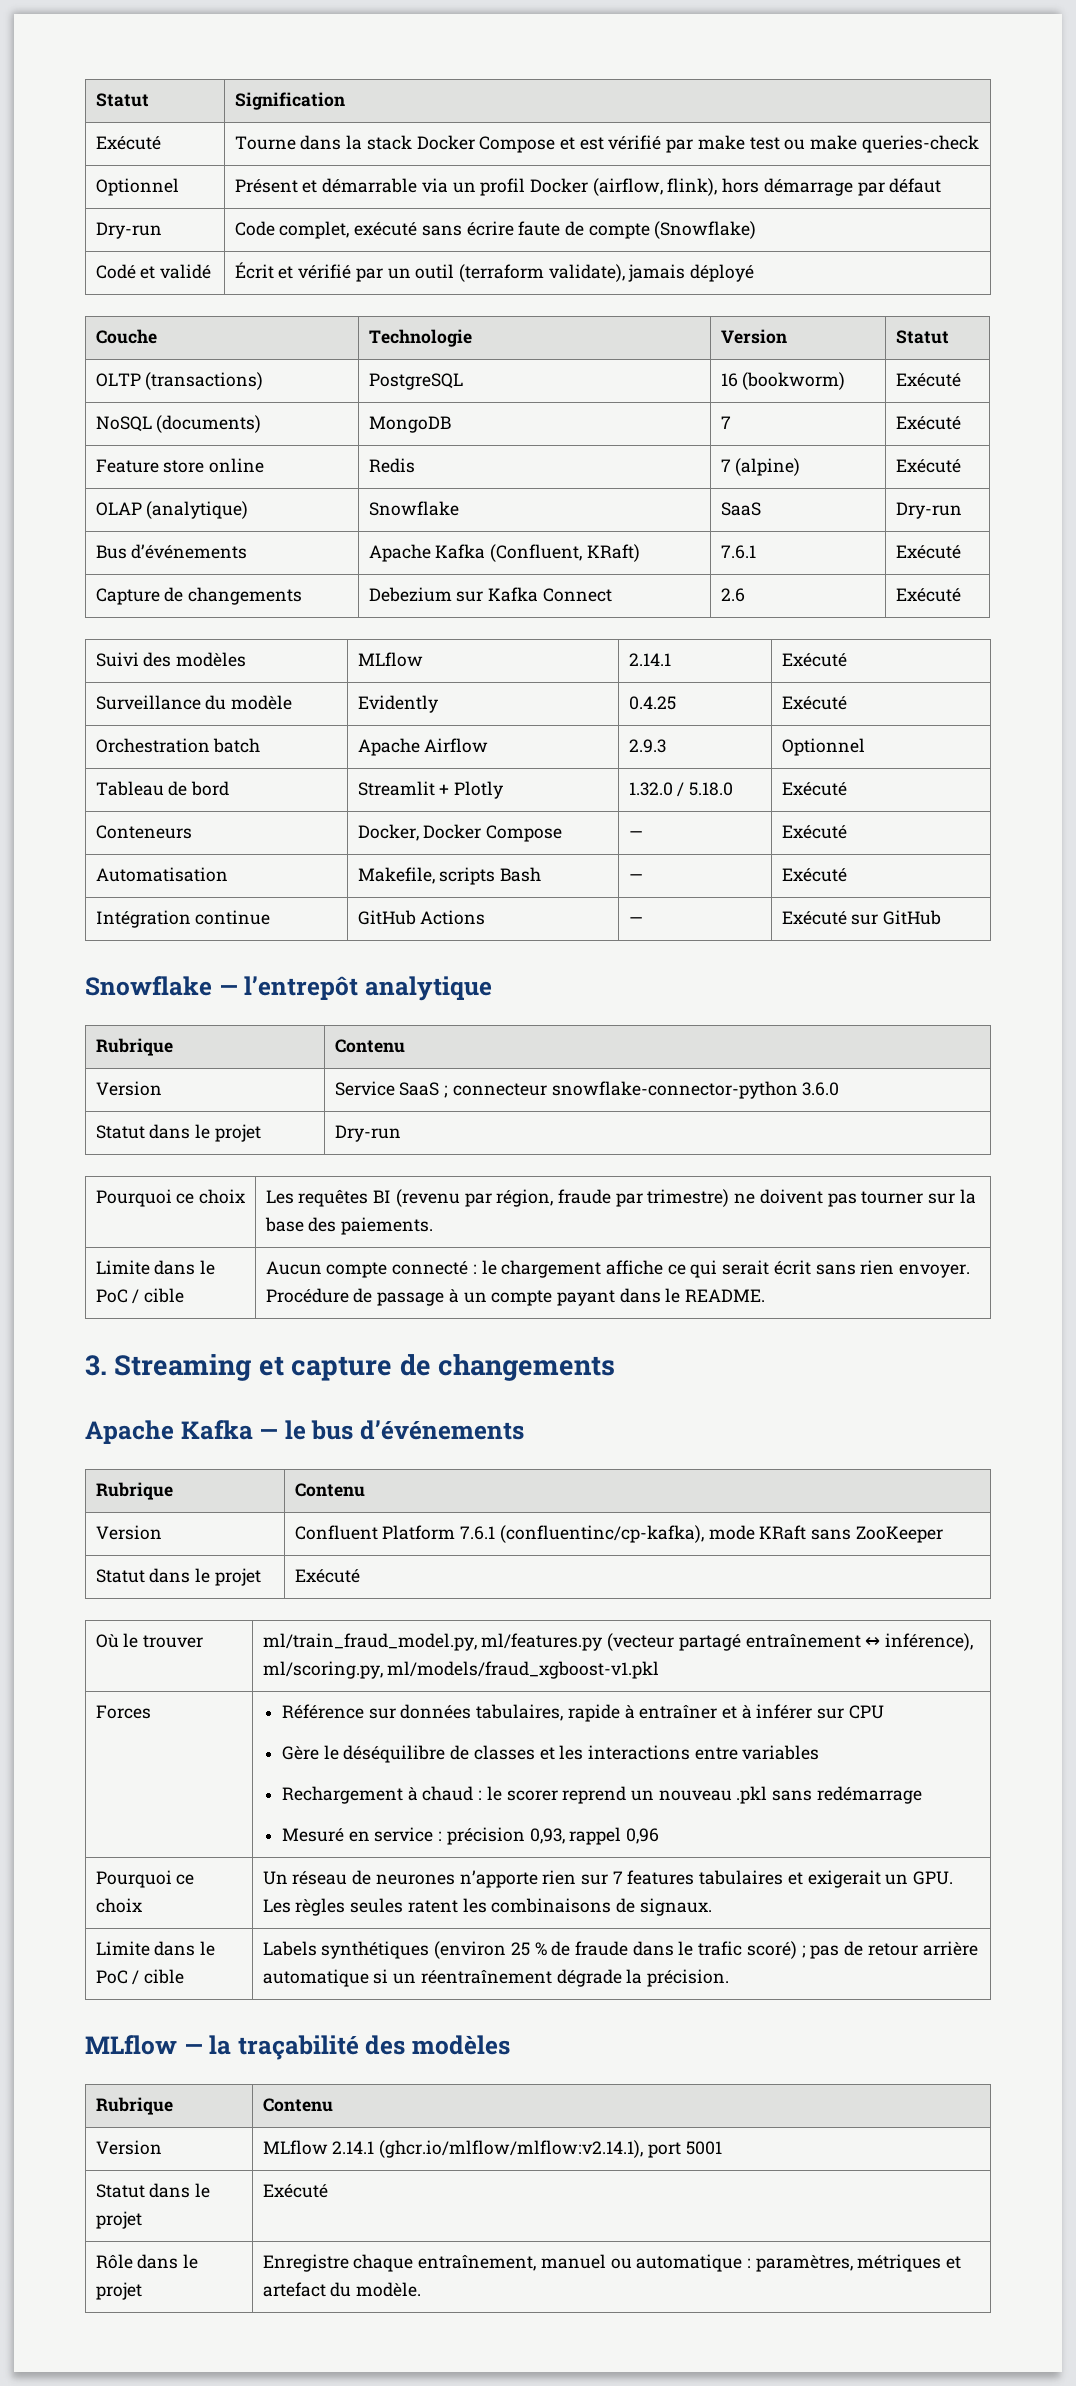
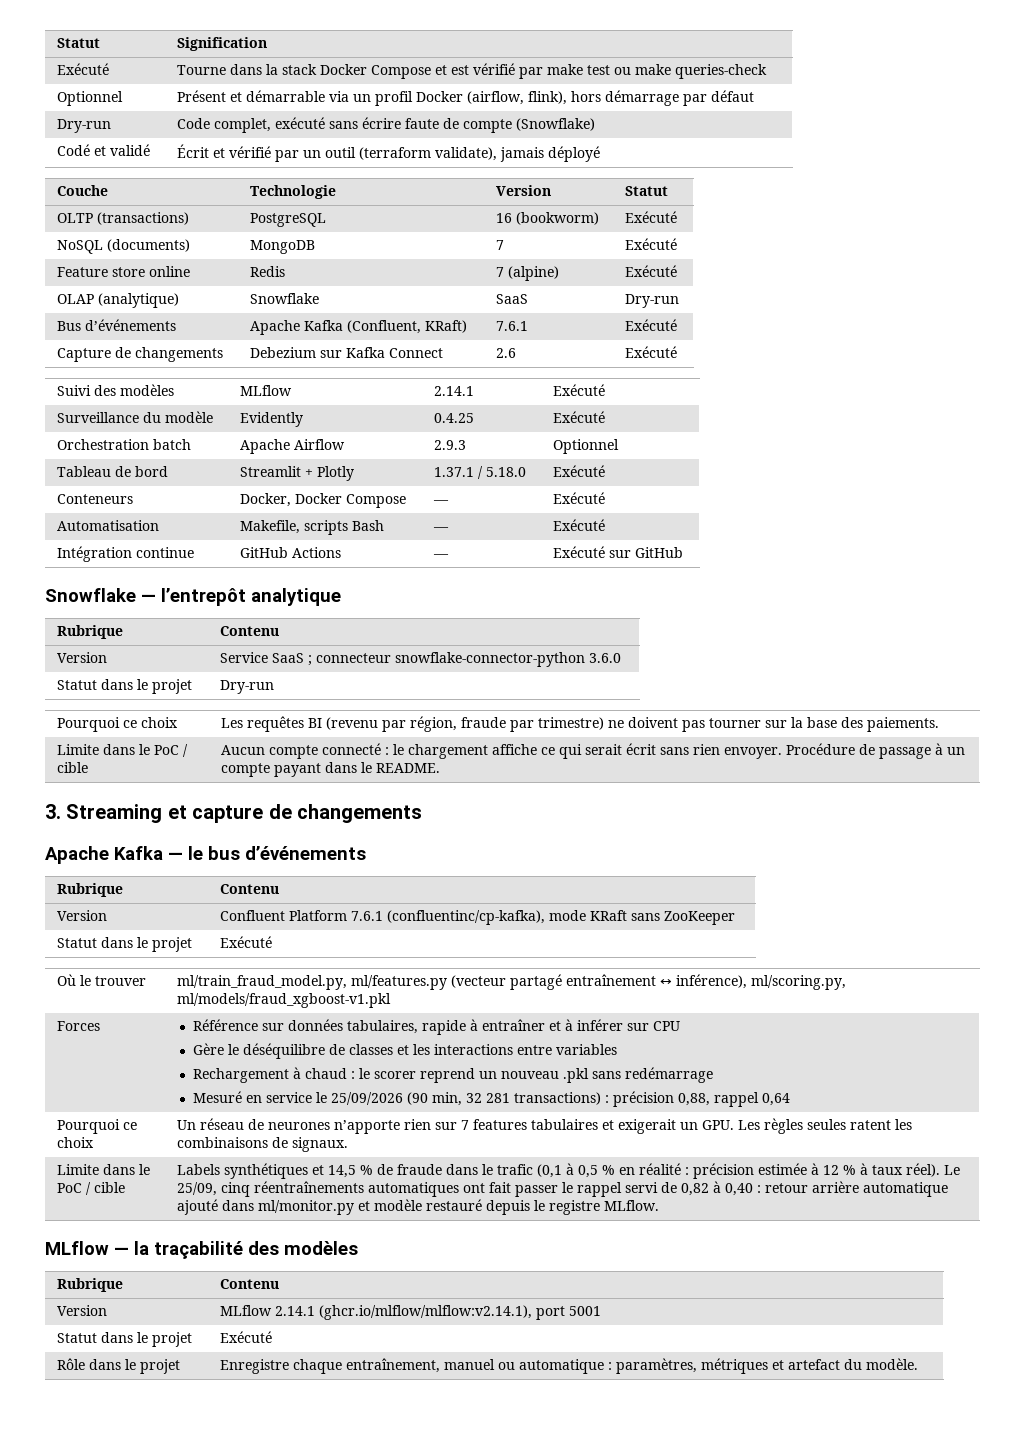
[628,782,673,796] 1.32.0 -> [434,467,475,477] 1.37.1
[438,1827,660,1845] : précision 0,93, rappel 0,96 -> [315,1091,790,1107] le 25/09/2026 (90 min, 32 281 transactions) : précision 0,88, rappel 0,64
[434,1941,530,1959] (environ 25 -> [312,1165,357,1178] et 14,5
[746,1941,978,1959] [262,1969,730,1987] scoré) ; pas de retour arrière automatique si un réentraînement dégrade la précision. -> [537,1163,961,1179] [177,1181,949,1197] [177,1199,660,1215] (0,1 à 0,5 % en réalité : précision estimée à 12 % à taux réel). Le 25/09, cinq réentraînements automatiques ont fait passer le rappel servi de 0,82 à 0,40 : retour arrière automatique ajouté dans ml/monitor.py et modèle restauré depuis le registre MLflow.

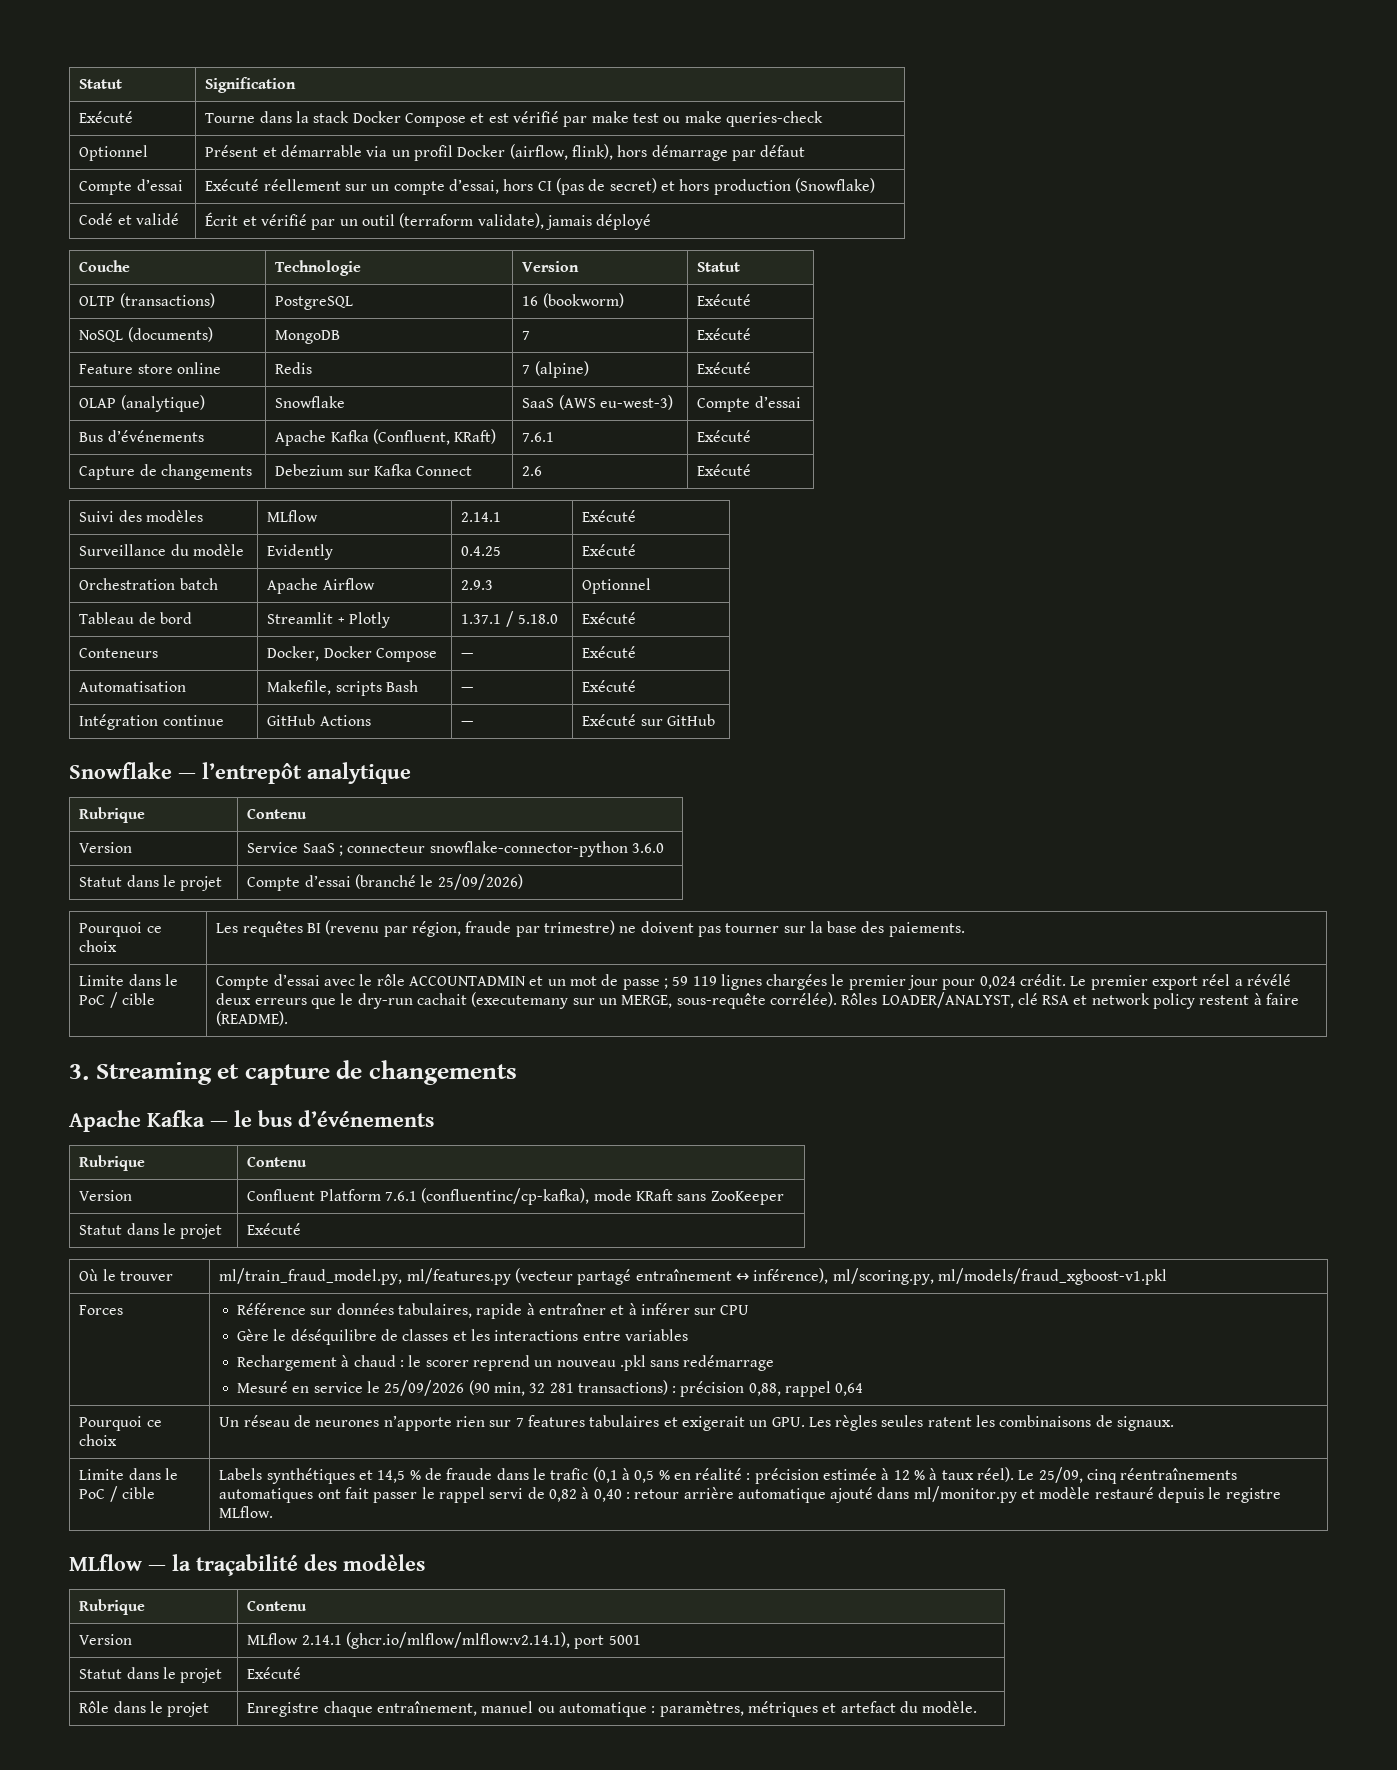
[57,119,112,133] [177,117,513,133] Dry-run | Code complet, exécuté sans écrire faute de compte -> [79,179,183,195] [205,178,791,195] Compte d’essai | Exécuté réellement sur un compte d’essai, hors CI (pas de secret) et hors production
[625,294,680,308] | Dry-run -> [558,395,674,410] [697,396,801,412] (AWS eu-west-3) | Compte d’essai
[220,680,275,694] Dry-run -> [247,874,523,891] Compte d’essai (branché le 25/09/2026)
[221,743,966,759] [221,762,441,777] Aucun compte connecté : le chargement affiche ce qui serait écrit sans rien envoyer. Procédure de passage à un compte payant dans le README. -> [216,974,1292,990] [216,992,1300,1009] [216,1011,289,1026] Compte d’essai avec le rôle ACCOUNTADMIN et un mot de passe ; 59 119 lignes chargées le premier jour pour 0,024 crédit. Le premier export réel a révélé deux erreurs que le dry-run cachait (executemany sur un MERGE, sous-requête corrélée). Rôles LOADER/ANALYST, clé RSA et network policy restent à faire (README).

